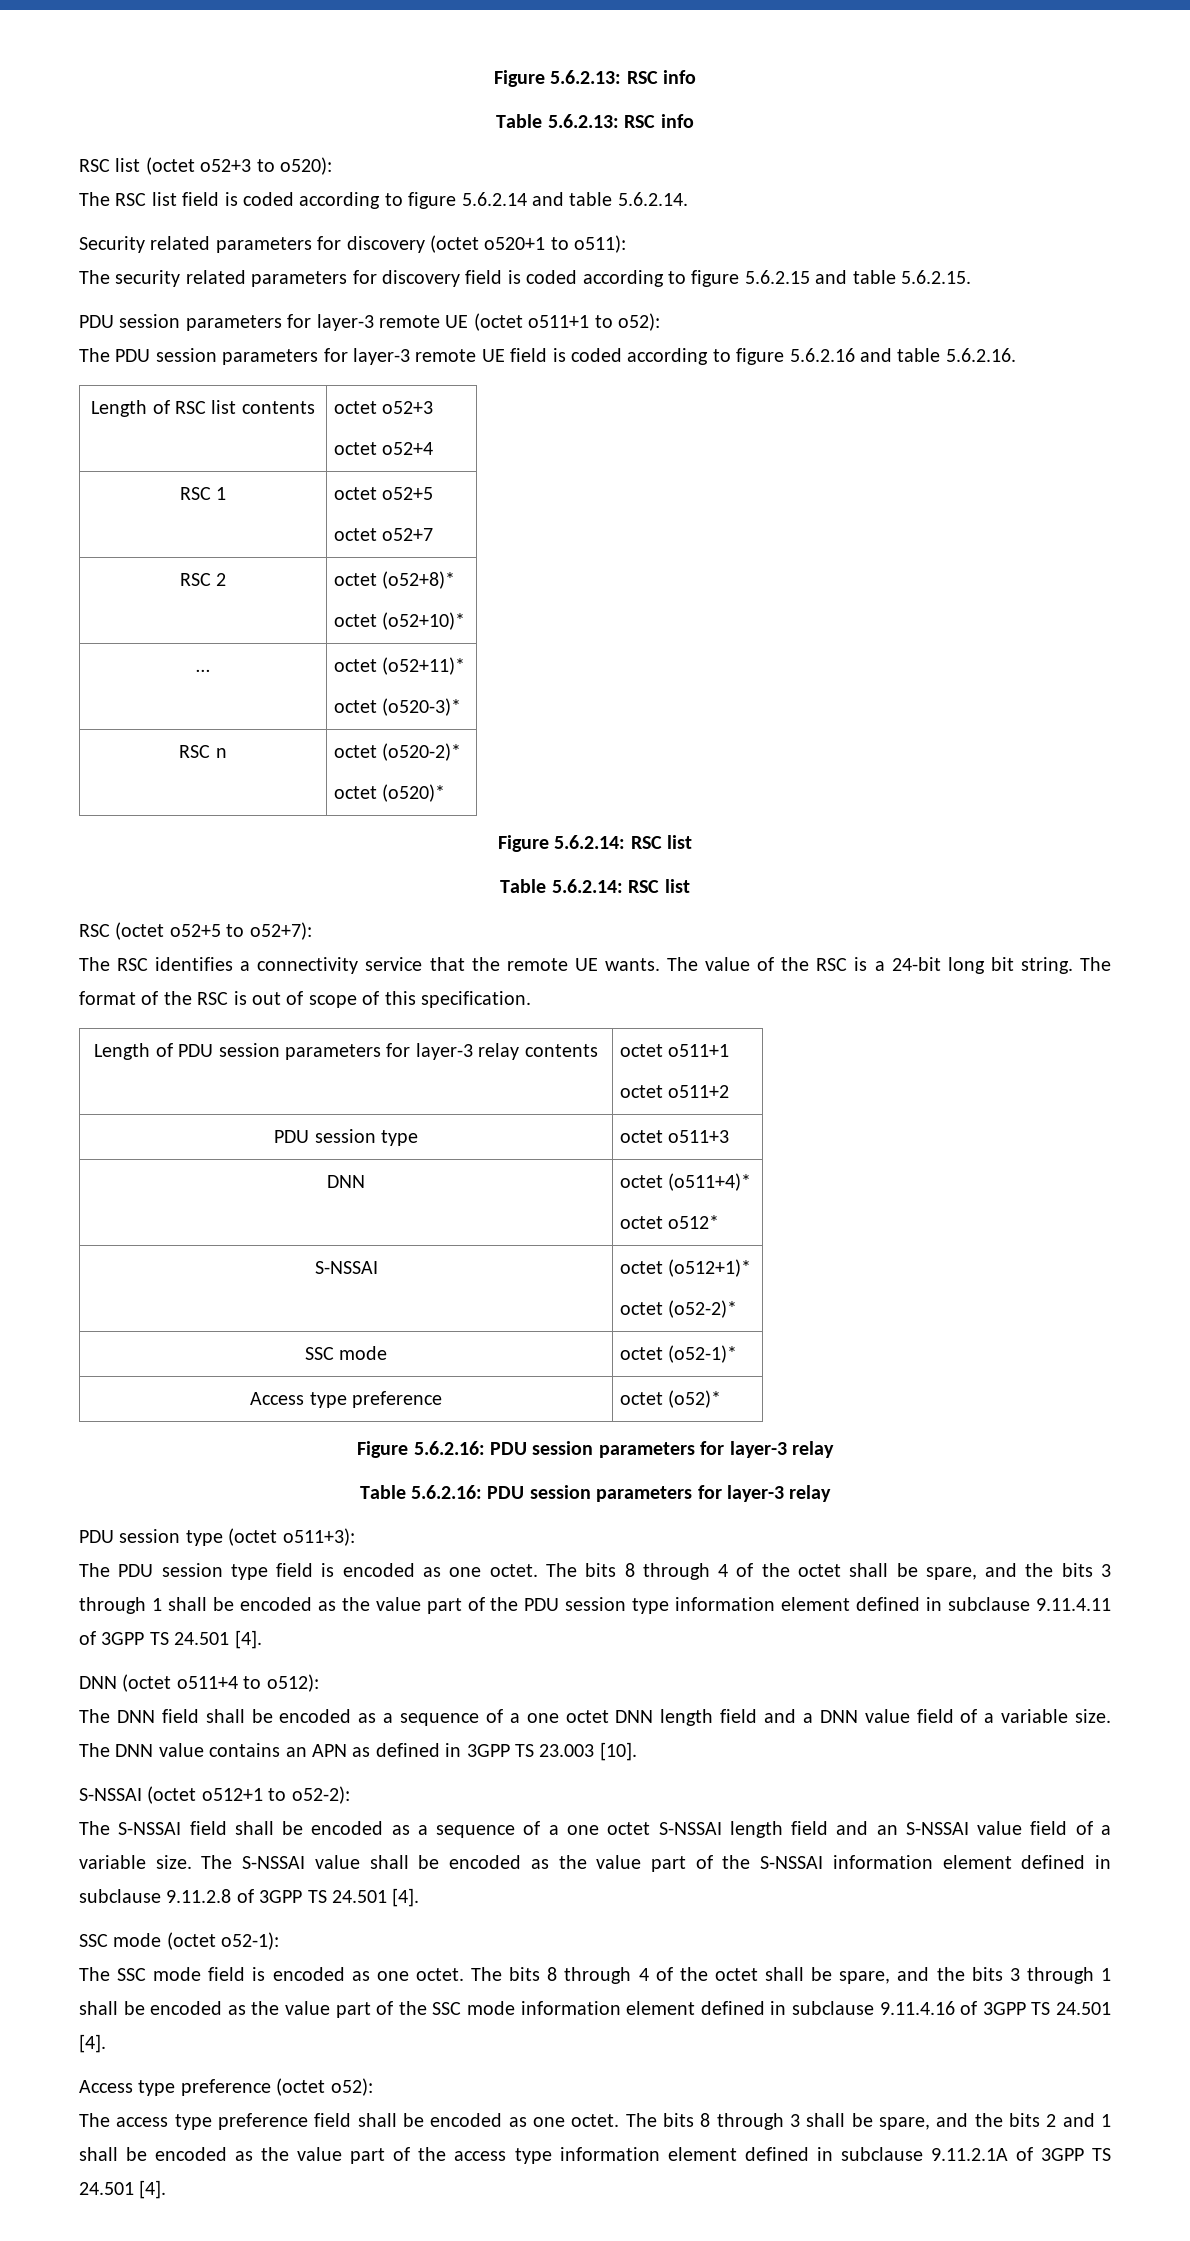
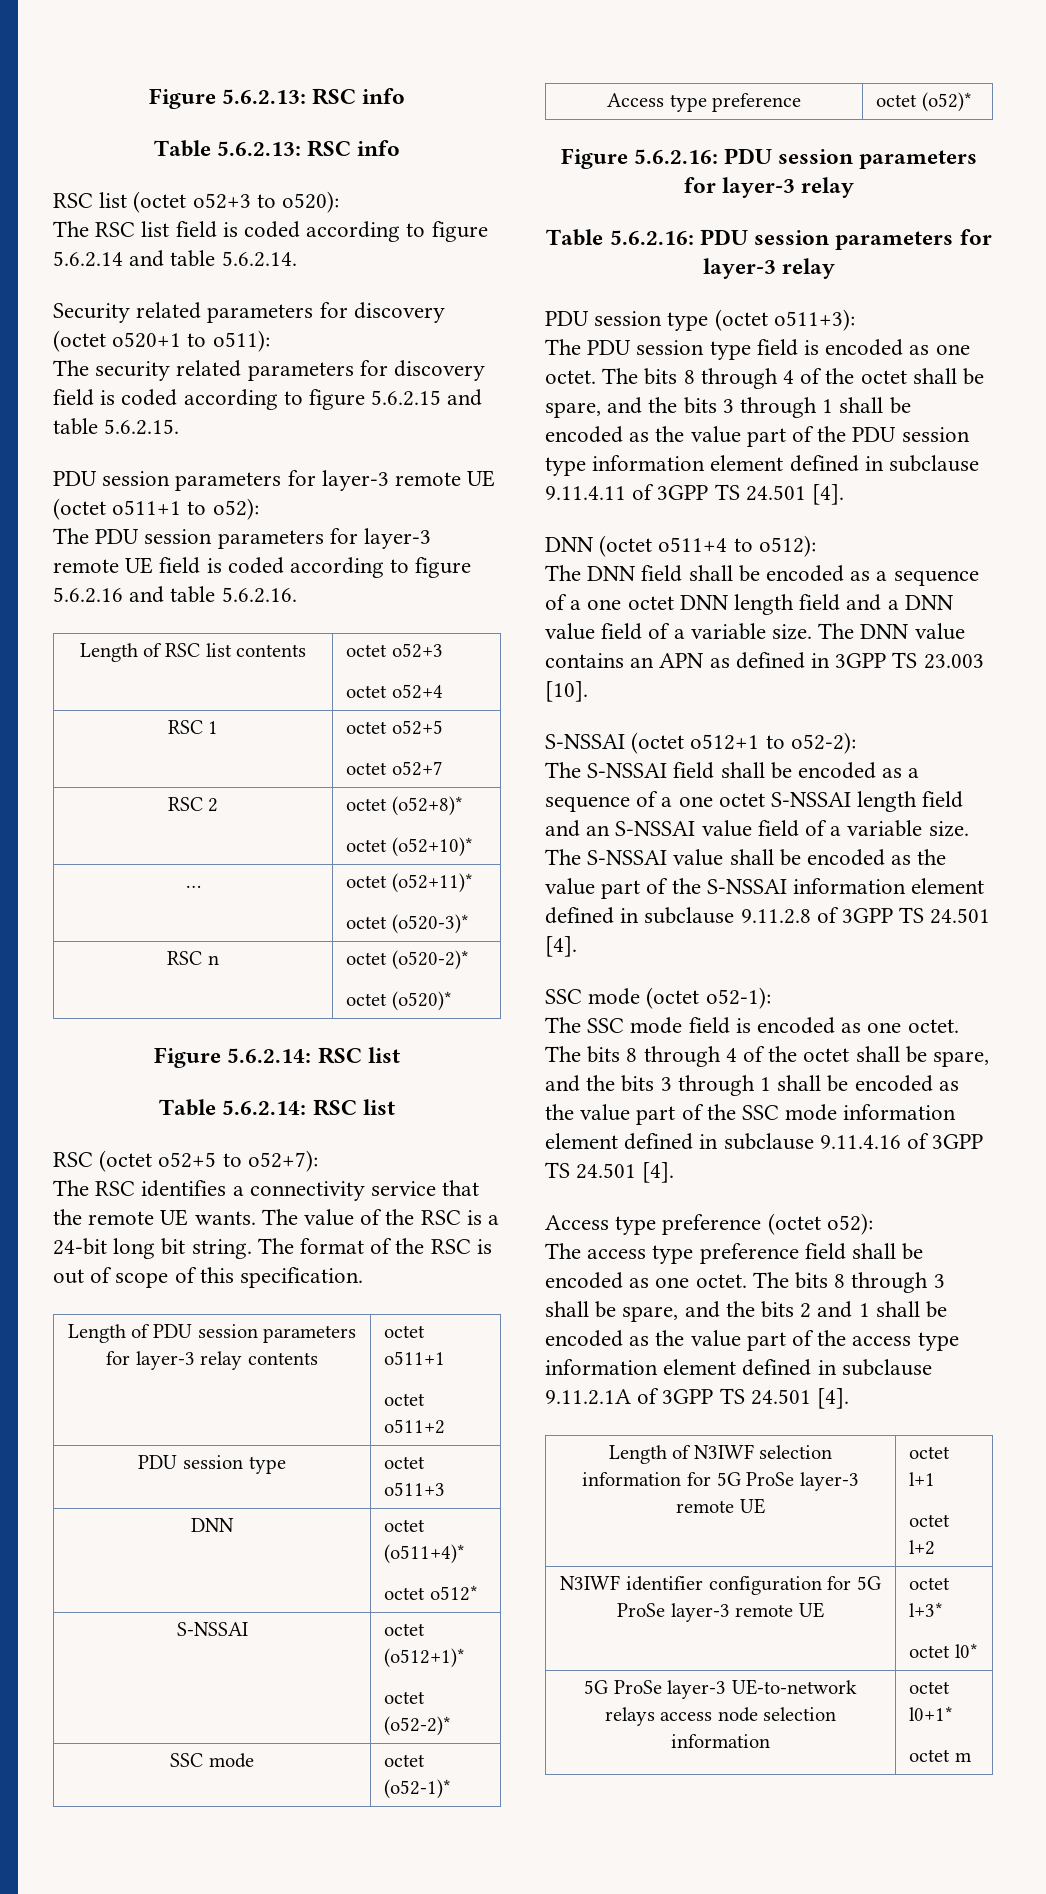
(167, 2189) none -> [608,1444,833,1464] [582,1472,859,1491] [676,1498,765,1514] [909,1446,951,1459] [909,1472,936,1486] [909,1514,951,1527] [909,1540,936,1555] [560,1575,881,1595] [617,1602,824,1622] [909,1577,951,1590] [909,1602,944,1617] [909,1643,978,1658] [584,1679,857,1699] [604,1707,837,1726] [671,1734,770,1748] [909,1681,951,1694] [909,1706,954,1721] [909,1749,972,1762] // Length of N3IWF selection information for 5G ProSe layer-3 remote UE | octet l+1 // octet l+2 // N3IWF identifier configuration for 5G ProSe layer-3 remote UE | octet l+3* // octet l0* // 5G ProSe layer-3 UE-to-network relays access node selection information | octet l0+1* // octet m

